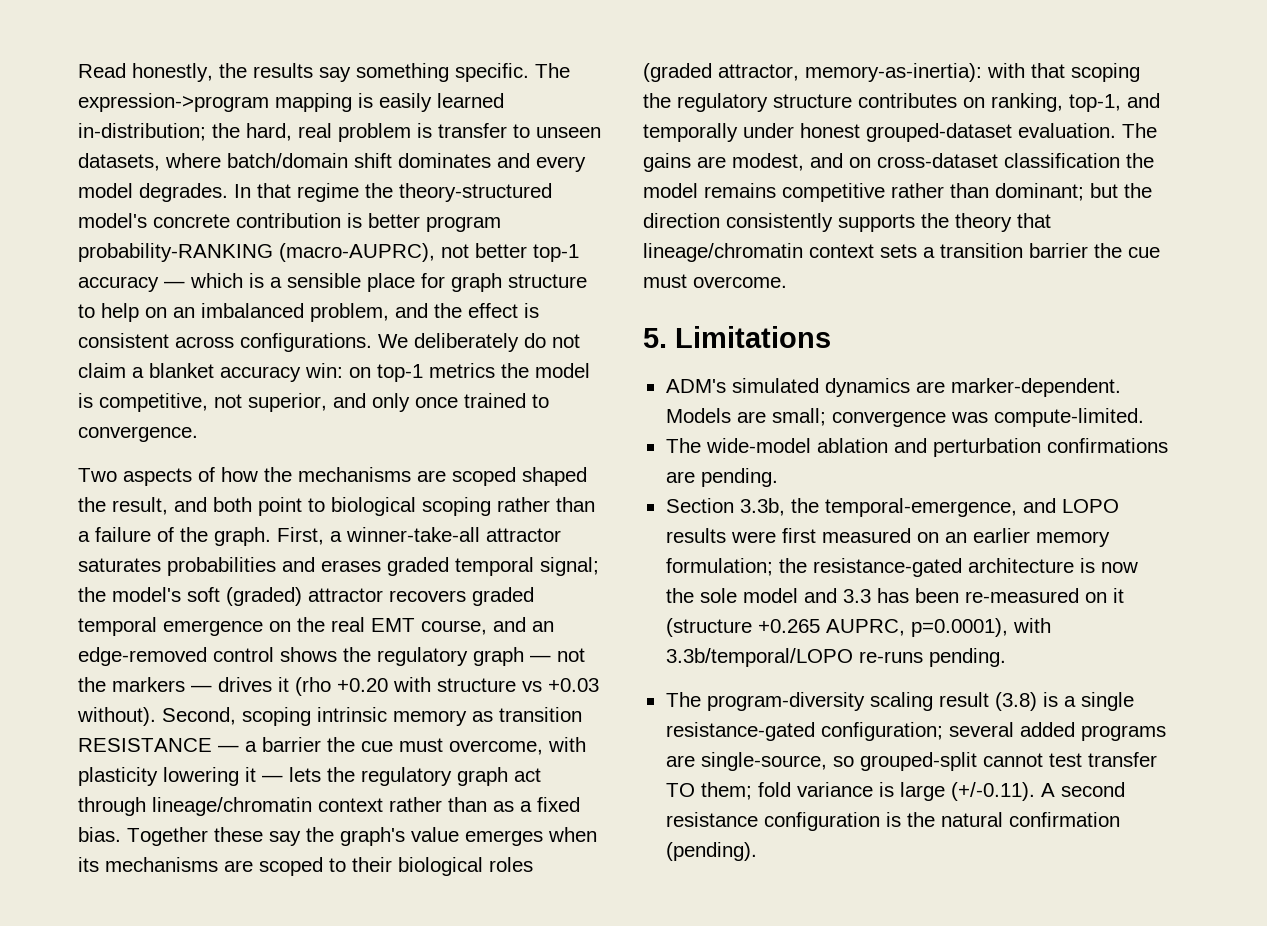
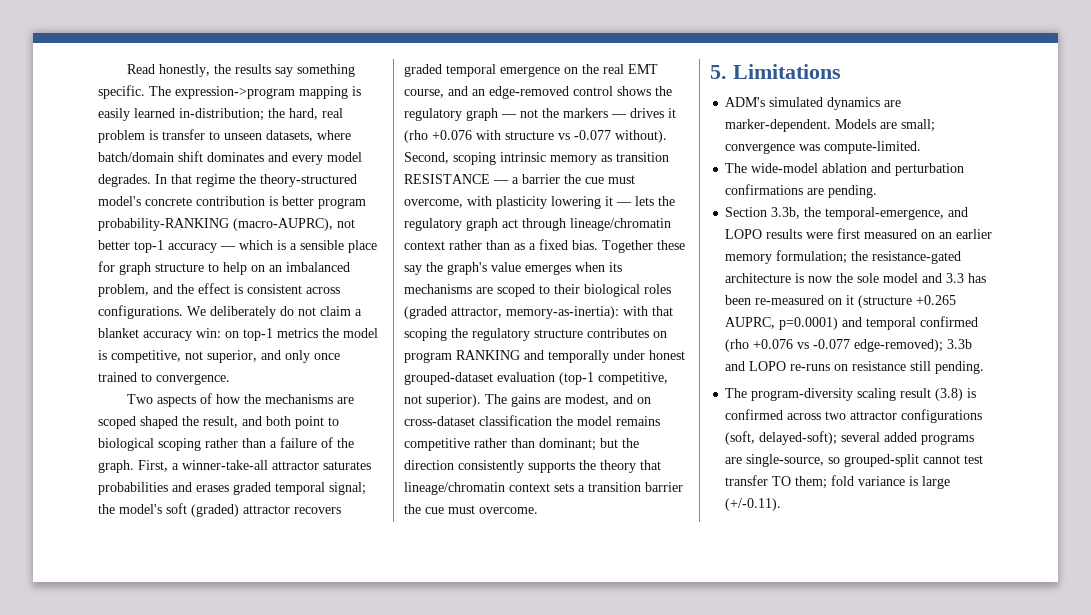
[337,678,388,692] +0.20 -> [432,130,472,140] +0.076
[548,678,599,692] +0.03 -> [574,130,611,140] -0.077
[991,93,1121,112] ranking, top-1, -> [404,350,520,363] program RANKING
[1018,123,1116,138] evaluation. -> [497,372,668,385] [404,394,481,407] evaluation (top-1 competitive, not superior).
[910,618,1051,637] [665,648,923,667] p=0.0001), with 3.3b/temporal/LOPO re-runs -> [779,316,979,330] [725,339,973,352] [725,361,932,371] p=0.0001) and temporal confirmed (rho +0.076 vs -0.077 edge-removed); 3.3b and LOPO re-runs on resistance still
[1063,692,1134,711] [665,722,943,741] a single resistance-gated configuration; -> [725,409,983,423] [725,431,838,445] confirmed across two attractor configurations (soft, delayed-soft);
[1040,782,1125,797] [665,812,1120,831] [665,842,757,861] A second resistance configuration is the natural confirmation (pending). -> (782, 504) none

